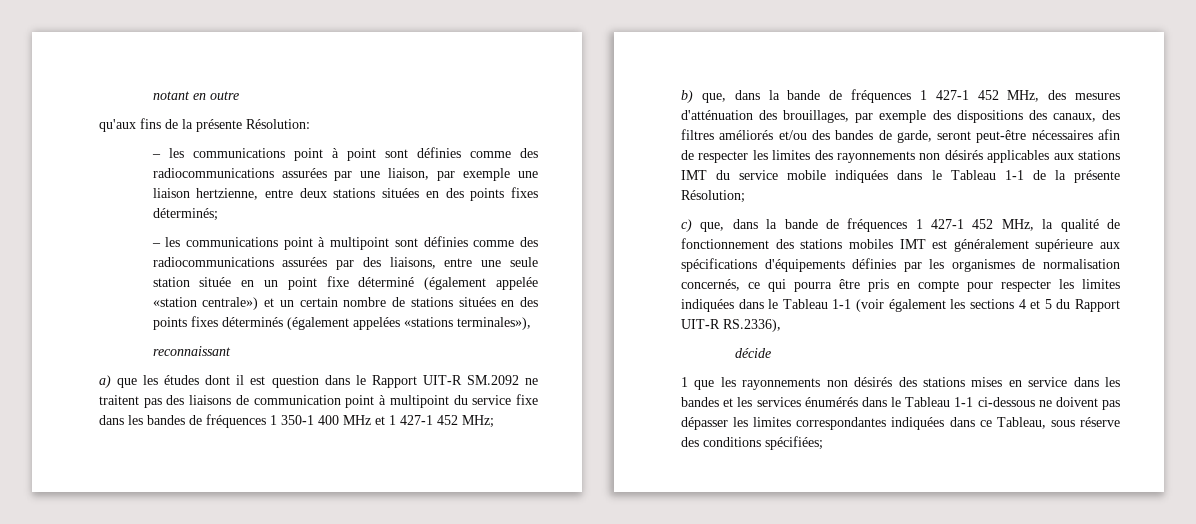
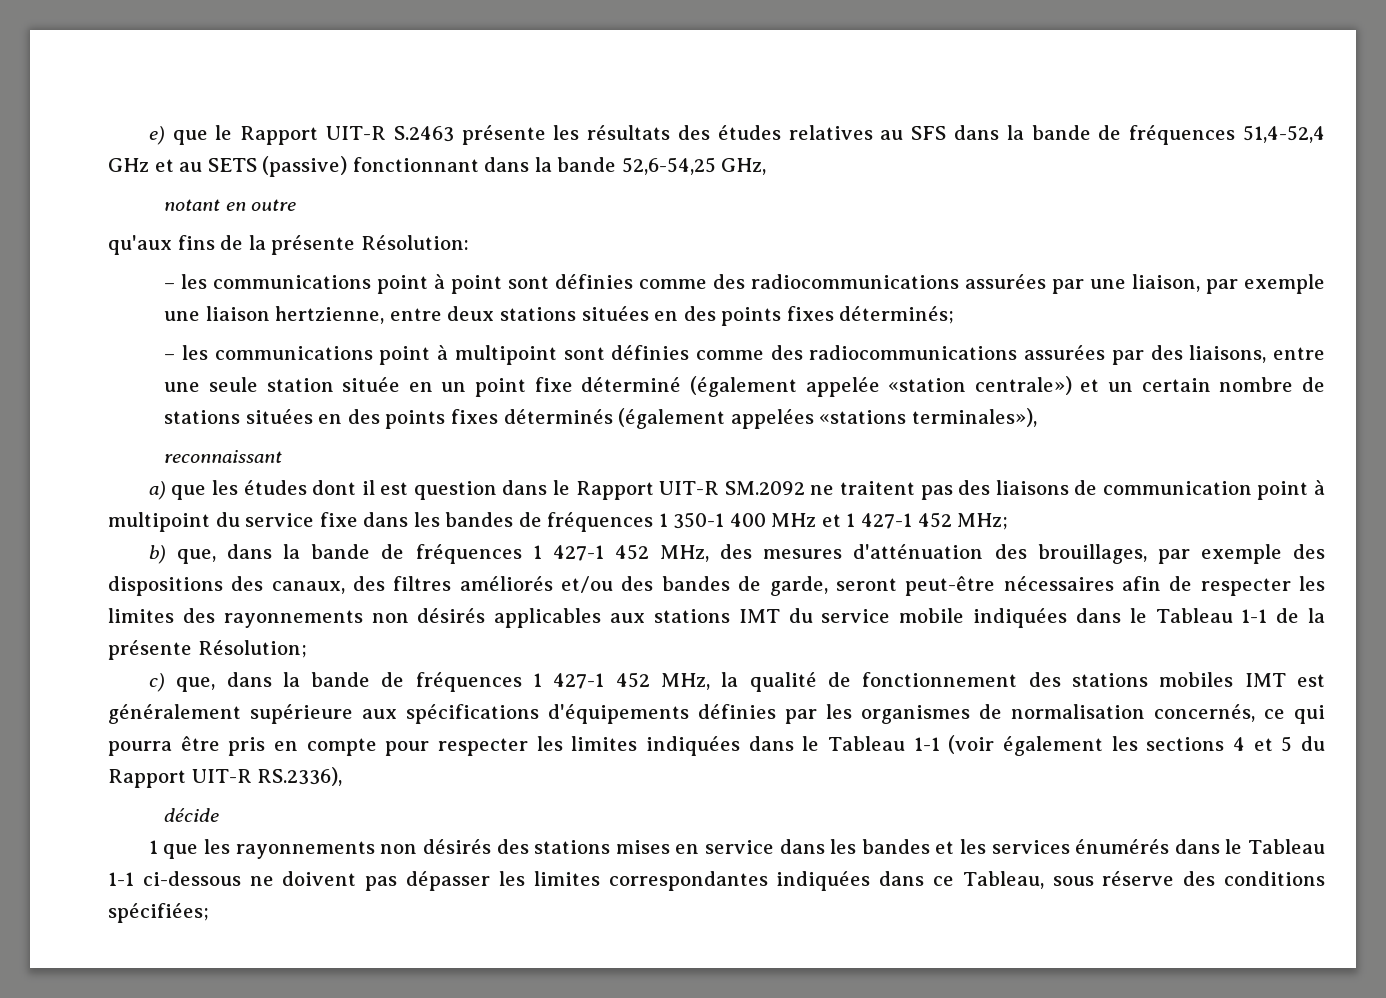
(152, 95) none -> [148,125,1326,145] [108,156,767,177] e) que le Rapport UIT-R S.2463 présente les résultats des études relatives au SFS dans la bande de fréquences 51,4-52,4 GHz et au SETS (passive) fonctionnant dans la bande 52,6-54,25 GHz, //

